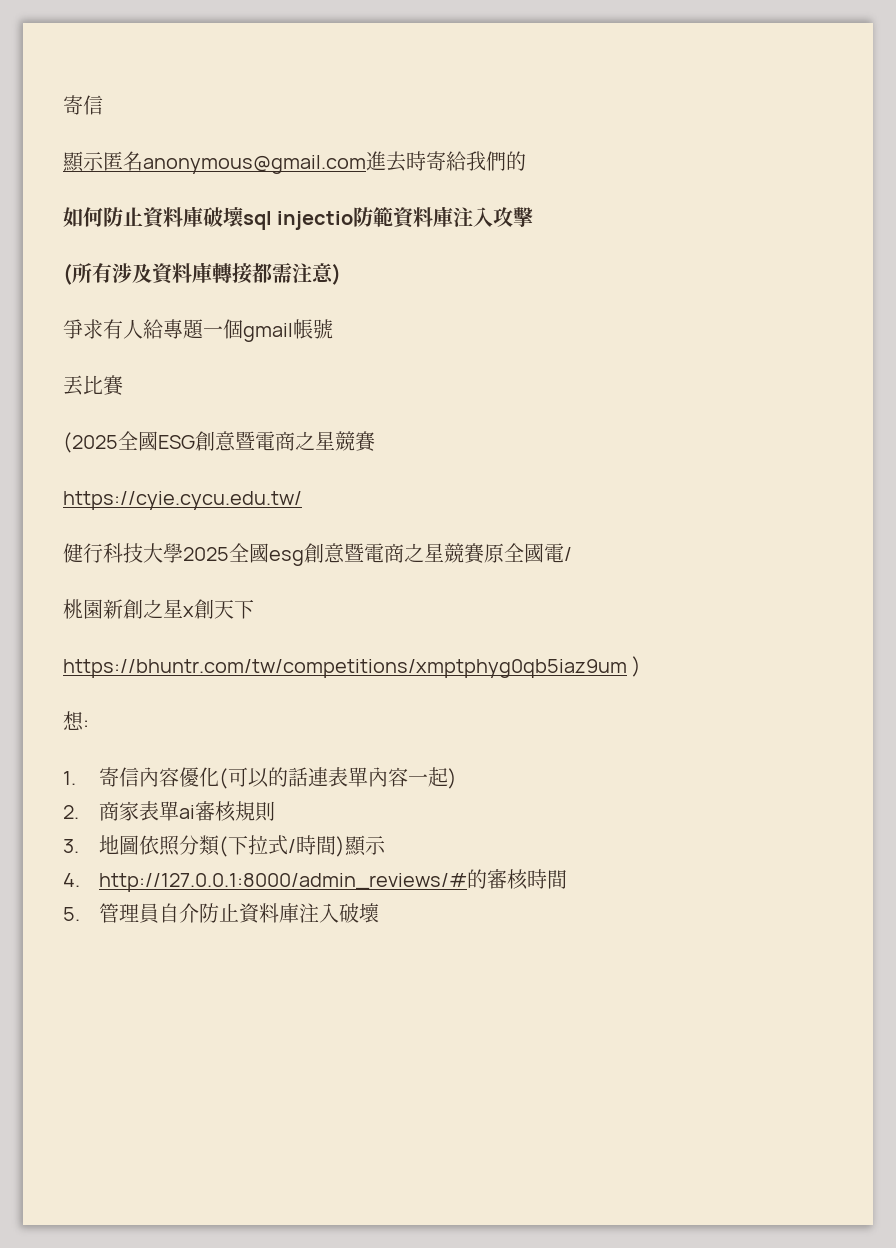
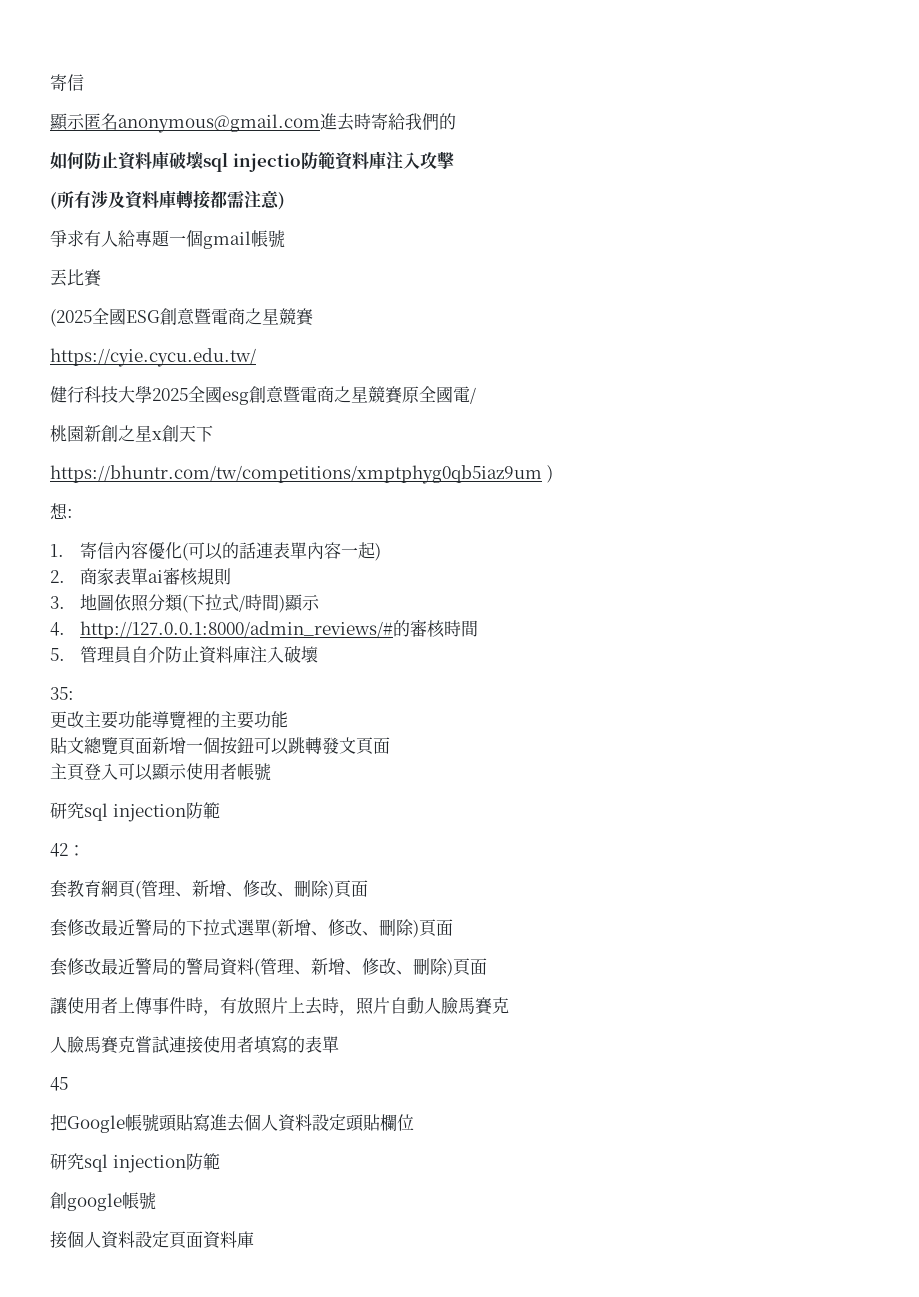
(379, 913) none -> [50,687,74,700] [50,711,288,729] [50,737,390,755] [50,763,271,781] [50,802,220,822] [50,843,85,857] [50,880,368,899] [50,919,453,938] [50,958,487,977] [50,997,509,1016] [50,1035,339,1054] [50,1077,68,1091] [50,1113,414,1133] [50,1153,220,1173] [50,1192,156,1211] [50,1231,254,1249] // 35: // 更改主要功能導覽裡的主要功能 // 貼文總覽頁面新增一個按鈕可以跳轉發文頁面 // 主頁登入可以顯示使用者帳號 // 研究sql injection防範 // 42： // 套教育網頁(管理、新增、修改、刪除)頁面 // 套修改最近警局的下拉式選單(新增、修改、刪除)頁面 // 套修改最近警局的警局資料(管理、新增、修改、刪除)頁面 // 讓使用者上傳事件時，有放照片上去時，照片自動人臉馬賽克 // 人臉馬賽克嘗試連接使用者填寫的表單 // 45 // 把Google帳號頭貼寫進去個人資料設定頭貼欄位 // 研究sql injection防範 // 創google帳號 // 接個人資料設定頁面資料庫

